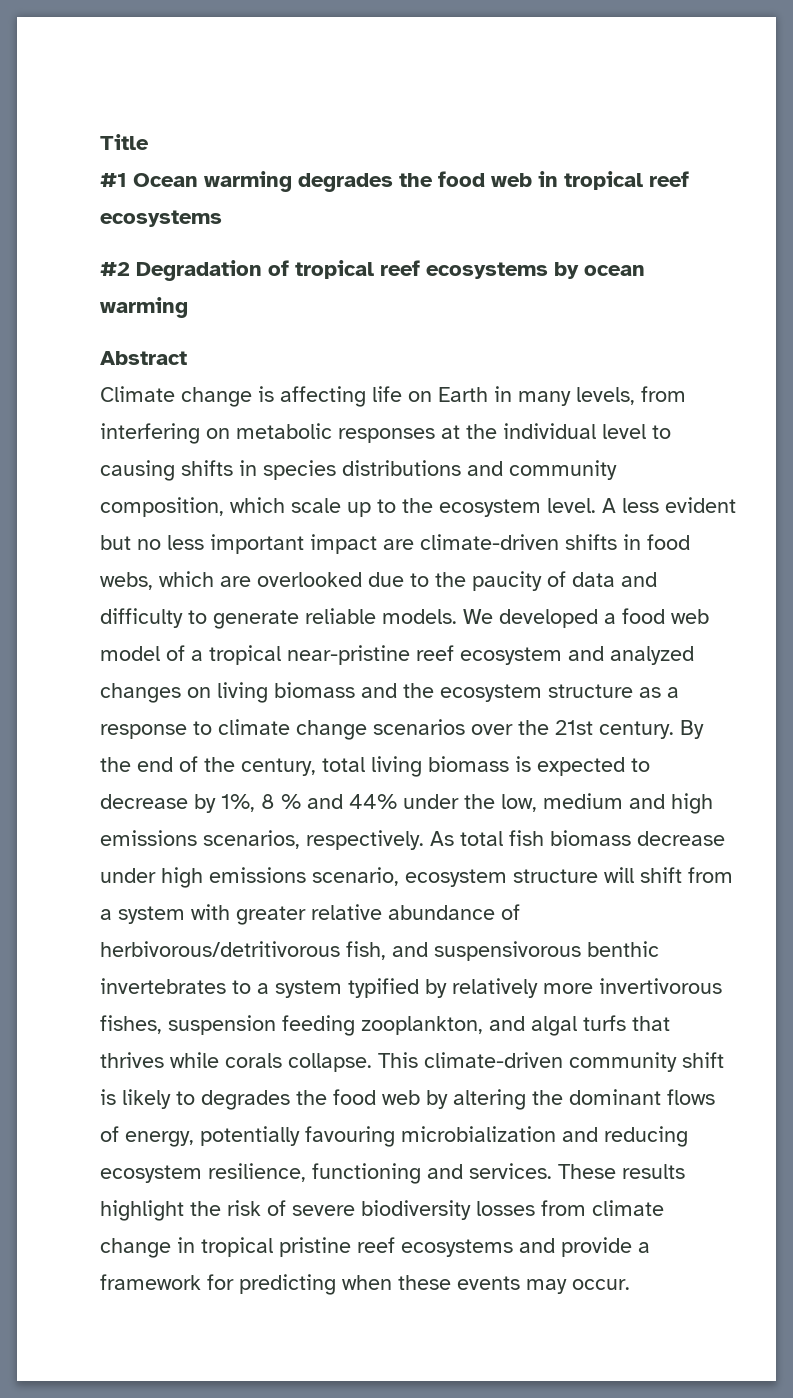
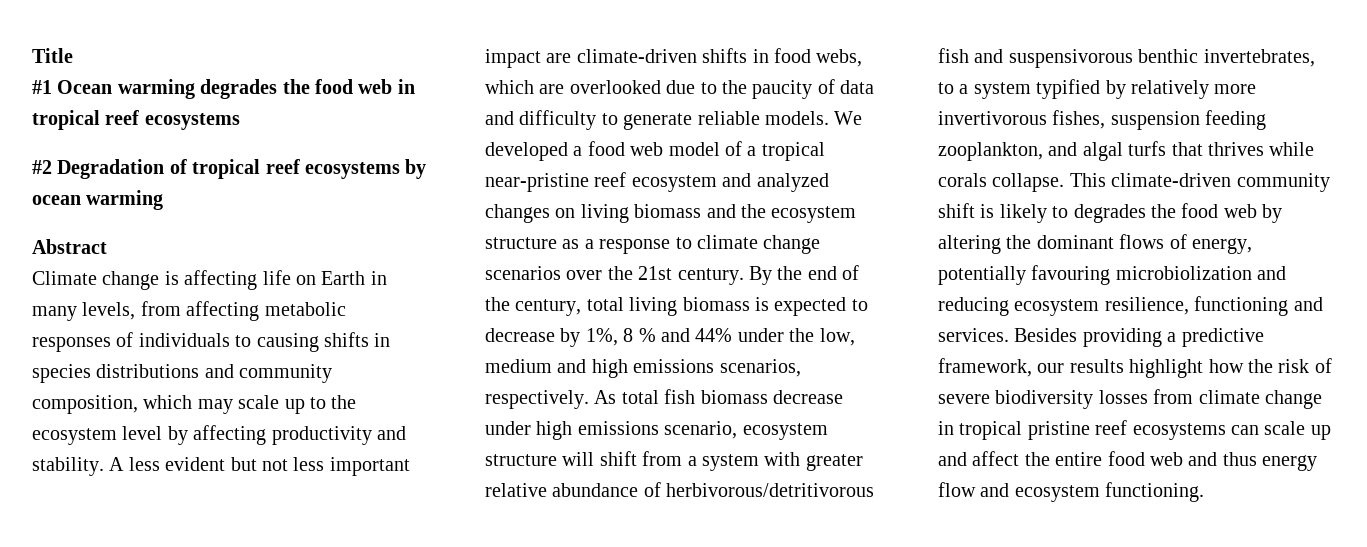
[100,423,646,444] interfering on metabolic responses at the individual level -> [186,301,346,321] [32,332,230,352] affecting metabolic responses of individuals
(285, 505) none -> [197,399,233,414] may
[547,498,596,513] level. -> [122,425,406,445] [32,457,104,476] level by affecting productivity and stability.
[137,539,161,550] no -> [262,459,288,471] not
[346,941,386,960] fish, -> [938,48,969,63] fish
[100,978,226,994] invertebrates -> [1203,49,1315,67] invertebrates,
[401,1126,556,1142] microbialization -> [1115,266,1252,280] microbiolization
[558,1164,616,1179] These -> [1014,328,1264,347] [938,358,1065,377] Besides providing a predictive framework, our
(184, 1210) none -> [1208,359,1244,373] how
[519,1237,650,1257] [100,1274,630,1295] and provide a framework for predicting when these events may occur. -> [1231,421,1331,440] [938,451,1318,471] [938,482,1205,502] can scale up and affect the entire food web and thus energy flow and ecosystem functioning.

